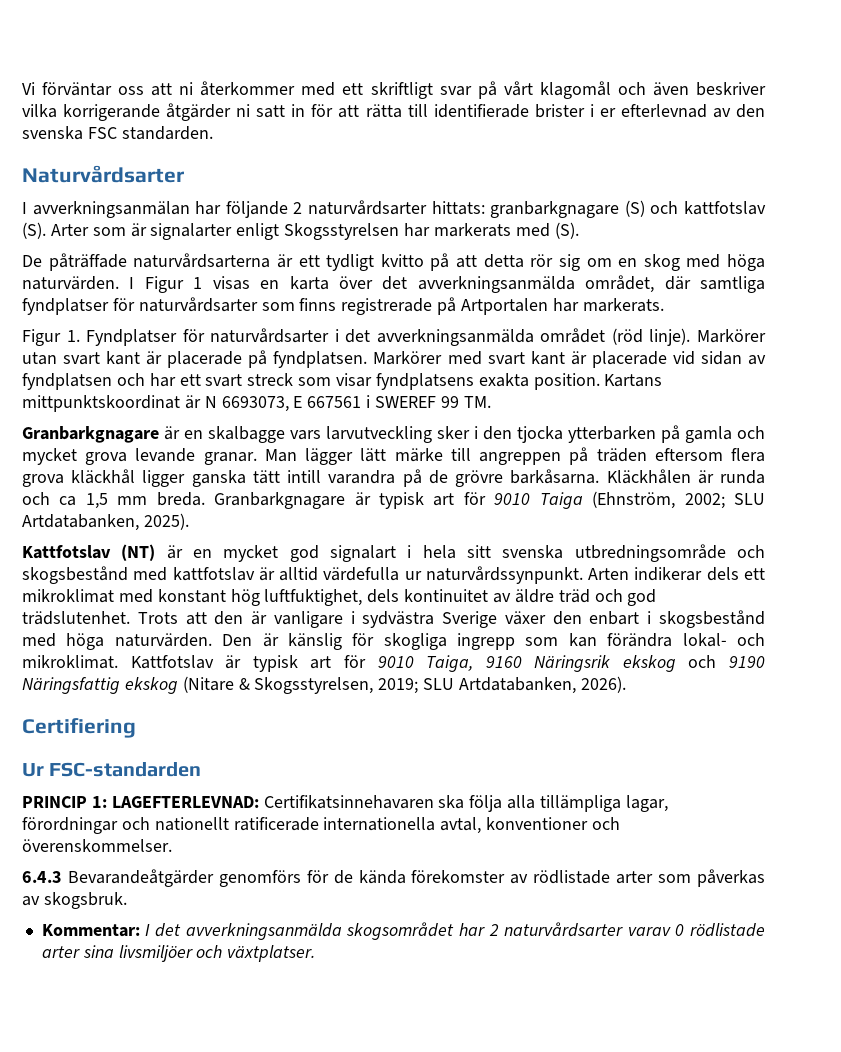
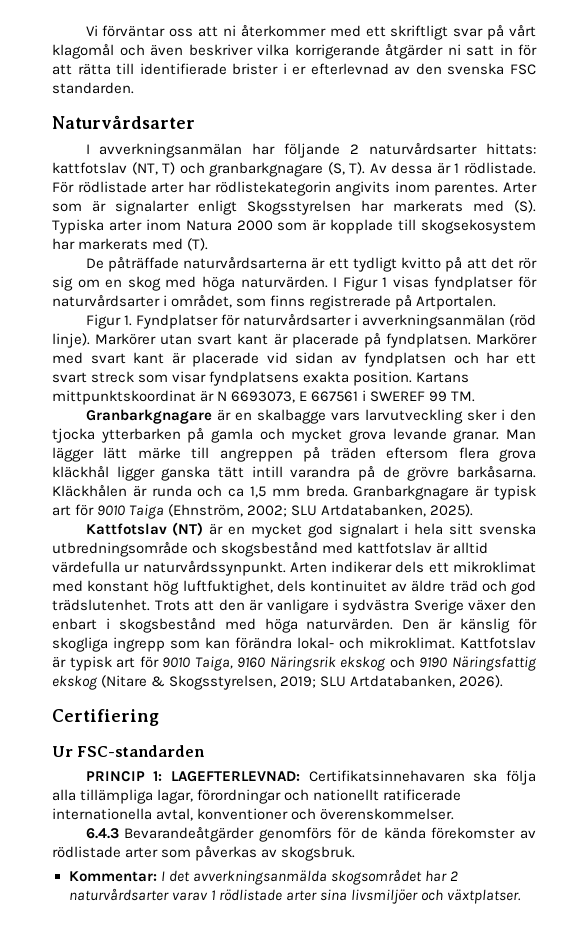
[490,200,767,218] [22,222,46,239] granbarkgnagare (S) och kattfotslav (S). -> [52,162,536,177] [52,181,499,196] kattfotslav (NT, T) och granbarkgnagare (S, T). Av dessa är 1 rödlistade. För rödlistade arter har rödlistekategorin angivits inom parentes.
(579, 230) none -> [52,219,536,234] [52,238,209,251] Typiska arter inom Natura 2000 som är kopplade till skogsekosystem har markerats med (T).
[483,254,524,268] detta -> [490,257,514,269] det
[260,275,765,293] en karta över det avverkningsanmälda området, där samtliga -> (429, 282) none
(258, 304) none -> [163,294,233,308] i området,
[461,298,664,315] Artportalen har markerats. -> [416,295,497,310] Artportalen.
[345,328,606,346] det avverkningsanmälda området -> [361,314,505,329] avverkningsanmälan
[675,924,685,936] 0 -> [210,890,215,900] 1

